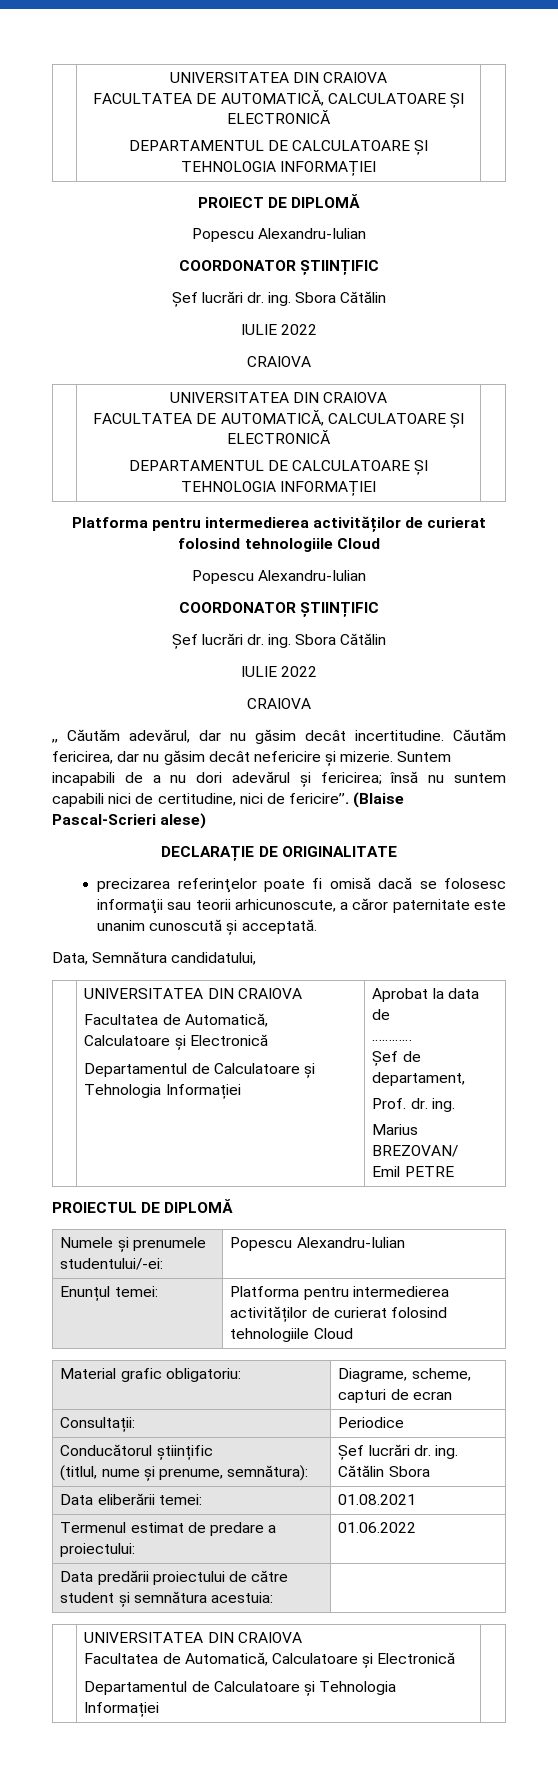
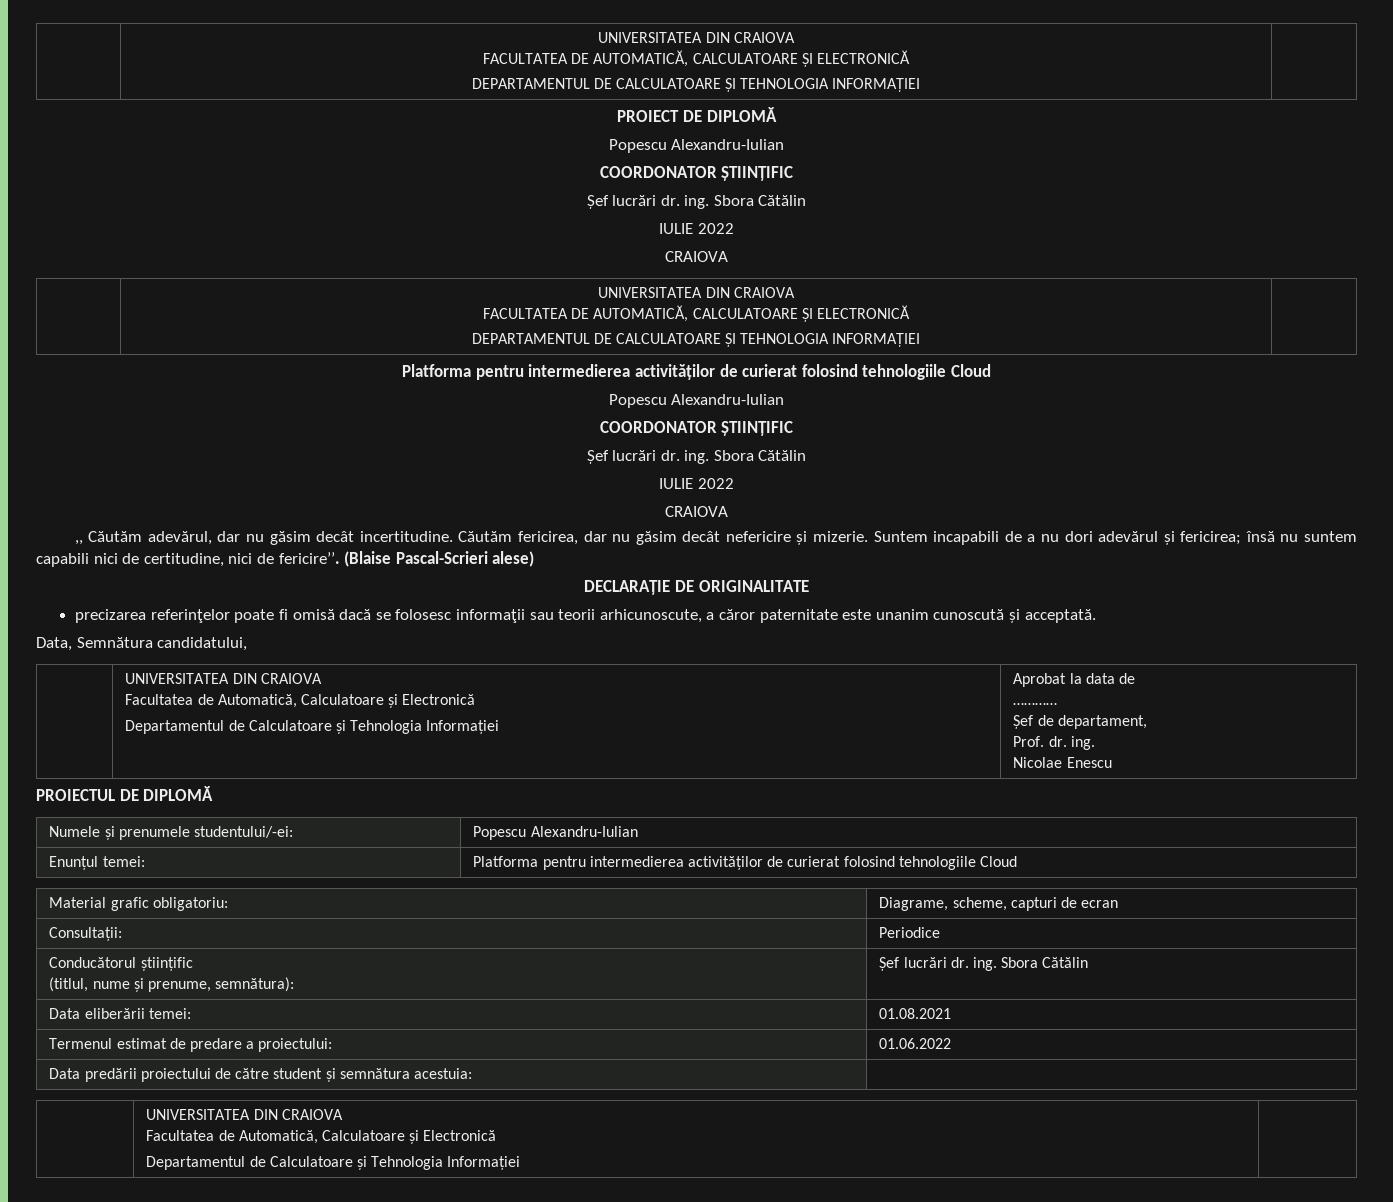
[372,1124,419,1135] [372,1145,459,1157] [372,1166,454,1177] Marius BREZOVAN/ // Emil PETRE -> [1013,757,1112,768] Nicolae Enescu
[338,1465,430,1477] Cătălin Sbora -> [1001,957,1089,968] Sbora Cătălin

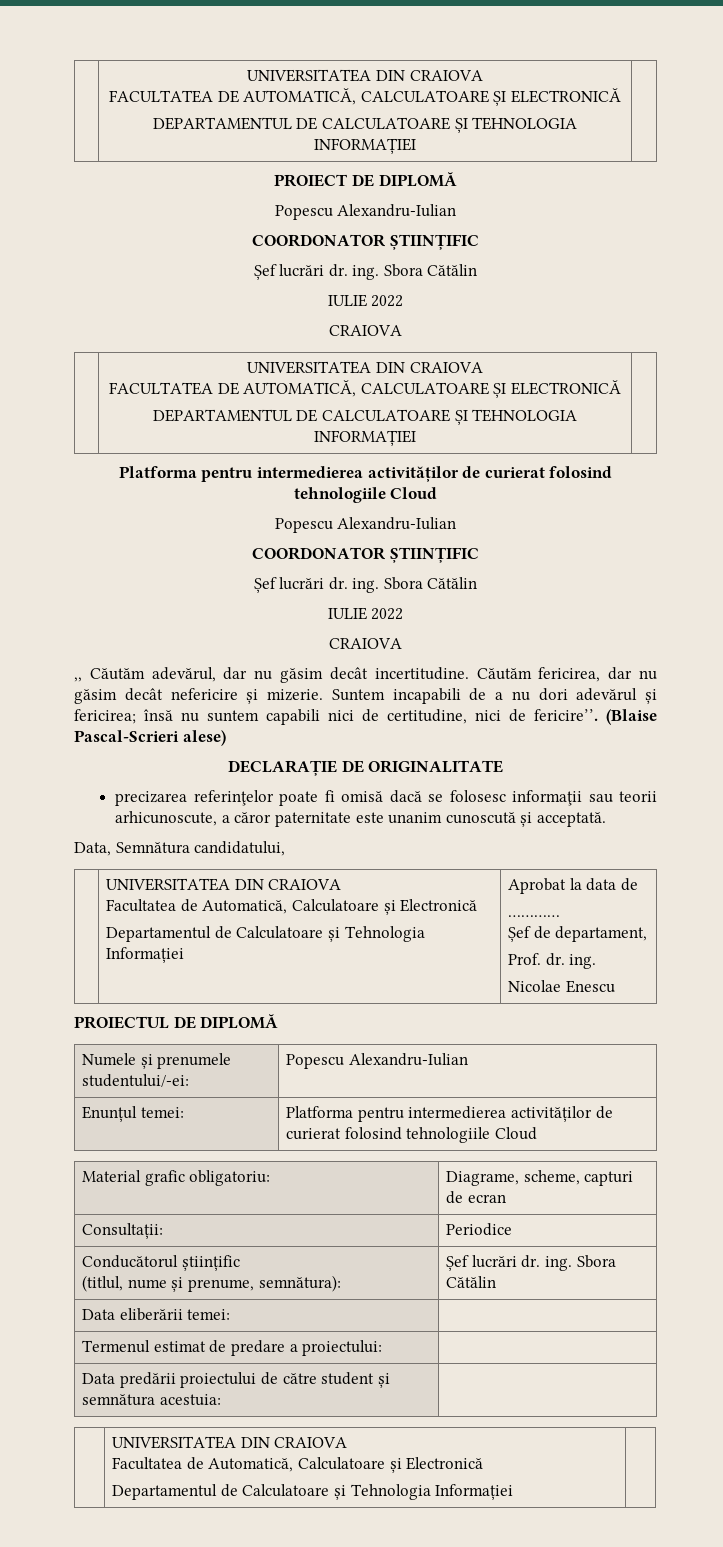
[879,1008,952,1019] 01.08.2021 -> (231, 1314) none
[879,1038,952,1049] 01.06.2022 -> (383, 1348) none

